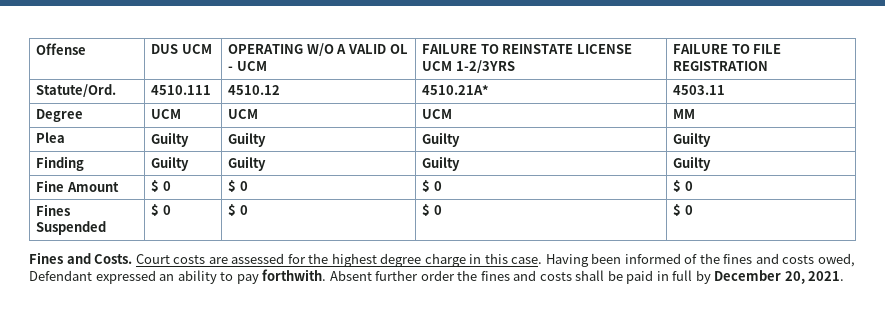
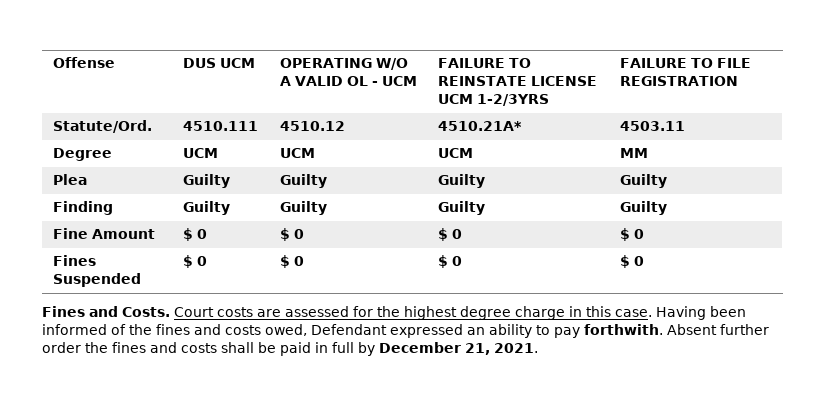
[784,271,805,284] 20, -> [465,343,490,355] 21,

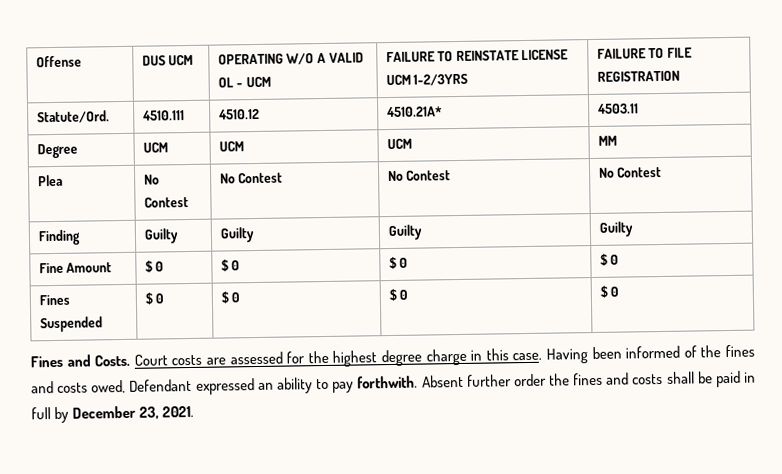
[182,174,230,188] [279,174,327,188] [437,174,485,188] [619,174,667,188] Guilty | Guilty | Guilty | Guilty -> [143,174,160,185] [143,197,189,208] [219,172,284,184] [387,170,452,182] [597,166,663,178] No Contest | No Contest | No Contest | No Contest
[465,343,490,355] 21, -> [139,406,160,420] 23,

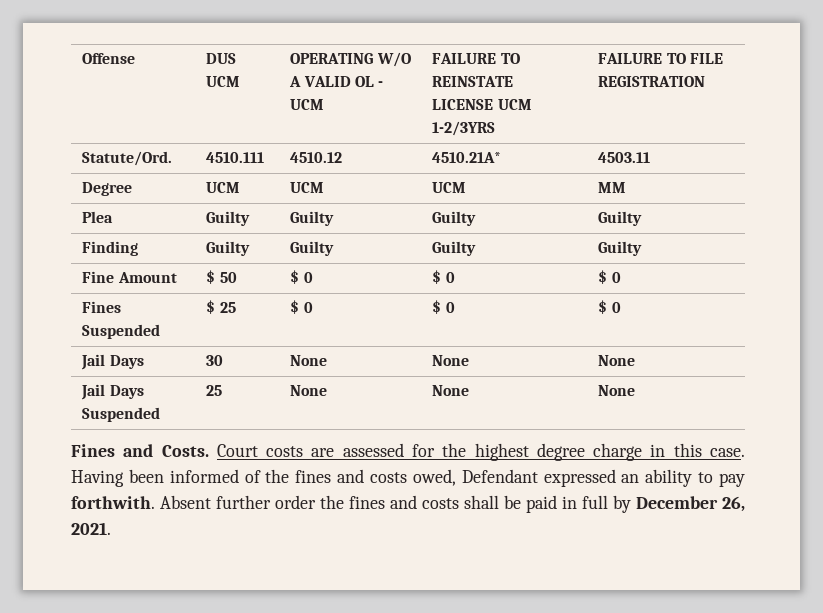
[143,174,160,185] [143,197,189,208] [219,172,284,184] [387,170,452,182] [597,166,663,178] No Contest | No Contest | No Contest | No Contest -> [206,211,251,226] [290,211,335,226] [432,211,477,226] [598,211,643,226] Guilty | Guilty | Guilty | Guilty
[155,261,165,272] 0 -> [219,272,237,283] 50
[155,293,165,304] [220,291,241,304] [388,288,409,302] [599,285,620,298] 0 | $ 0 | $ 0 | $ 0 -> [219,302,236,313] [290,300,313,314] [432,300,455,314] [598,300,621,314] [81,354,144,370] [206,355,224,366] [290,355,328,366] [432,355,470,366] [598,355,636,366] [81,384,144,400] [82,407,161,422] [206,385,223,396] [290,385,328,396] [432,385,470,396] [598,385,636,396] 25 | $ 0 | $ 0 | $ 0 // Jail Days | 30 | None | None | None // Jail Days Suspended | 25 | None | None | None
[139,406,160,420] 23, -> [722,496,745,512] 26,

